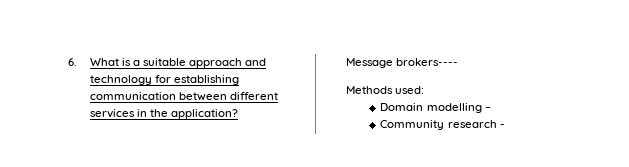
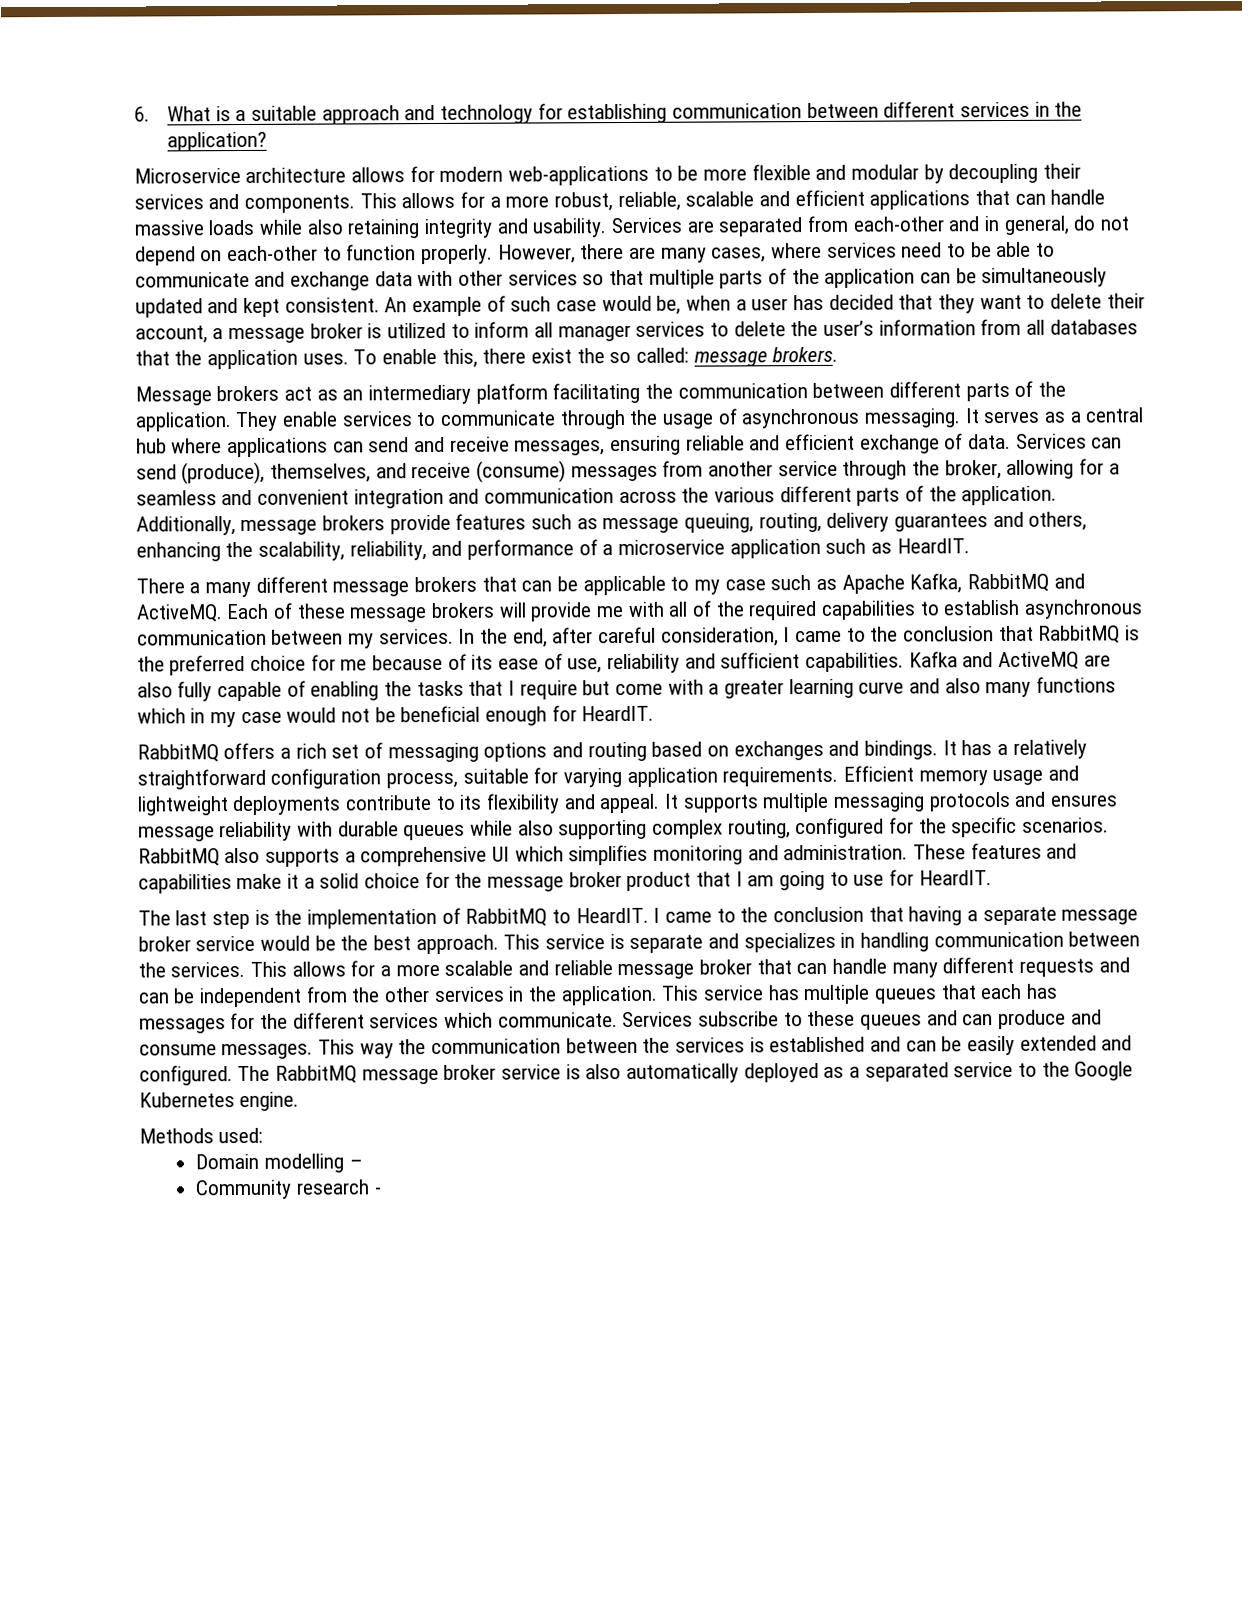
[345,58,458,68] Message brokers---- -> [133,163,1081,186] [133,189,1106,213] [133,215,1129,239] [134,241,1055,266] [134,267,1108,291] [134,293,1145,318] [134,318,1138,344] [134,346,839,370] [134,380,1066,406] [134,407,1144,432] [135,433,1123,458] [135,458,1120,485] [135,485,1058,509] [135,511,1088,536] [135,538,970,562] [135,573,1085,598] [135,599,1143,623] [136,625,1140,649] [136,651,1111,676] [136,676,1116,702] [136,705,655,728] [136,739,1087,763] [136,765,1079,790] [136,791,1118,816] [137,816,1109,842] [137,842,1078,867] [137,869,992,894] [137,906,1139,930] [137,931,1141,955] [137,956,1130,980] [137,983,1058,1008] [138,1009,1102,1034] [138,1035,1133,1060] [138,1061,1134,1086] [138,1091,300,1112] Microservice architecture allows for modern web-applications to be more flexible and modular by decoupling their services and components. This allows for a more robust, reliable, scalable and efficient applications that can handle massive loads while also retaining integrity and usability. Services are separated from each-other and in general, do not depend on each-other to function properly. However, there are many cases, where services need to be able to communicate and exchange data with other services so that multiple parts of the application can be simultaneously updated and kept consistent. An example of such case would be, when a user has decided that they want to delete their account, a message broker is utilized to inform all manager services to delete the user’s information from all databases that the application uses. To enable this, there exist the so called: message brokers. // Message brokers act as an intermediary platform facilitating the communication between different parts of the application. They enable services to communicate through the usage of asynchronous messaging. It serves as a central hub where applications can send and receive messages, ensuring reliable and efficient exchange of data. Services can send (produce), themselves, and receive (consume) messages from another service through the broker, allowing for a seamless and convenient integration and communication across the various different parts of the application. Additionally, message brokers provide features such as message queuing, routing, delivery guarantees and others, enhancing the scalability, reliability, and performance of a microservice application such as HeardIT. // There a many different message brokers that can be applicable to my case such as Apache Kafka, RabbitMQ and ActiveMQ. Each of these message brokers will provide me with all of the required capabilities to establish asynchronous communication between my services. In the end, after careful consideration, I came to the conclusion that RabbitMQ is the preferred choice for me because of its ease of use, reliability and sufficient capabilities. Kafka and ActiveMQ are also fully capable of enabling the tasks that I require but come with a greater learning curve and also many functions which in my case would not be beneficial enough for HeardIT. // RabbitMQ offers a rich set of messaging options and routing based on exchanges and bindings. It has a relatively straightforward configuration process, suitable for varying application requirements. Efficient memory usage and lightweight deployments contribute to its flexibility and appeal. It supports multiple messaging protocols and ensures message reliability with durable queues while also supporting complex routing, configured for the specific scenarios. RabbitMQ also supports a comprehensive UI which simplifies monitoring and administration. These features and capabilities make it a solid choice for the message broker product that I am going to use for HeardIT. // The last step is the implementation of RabbitMQ to HeardIT. I came to the conclusion that having a separate message broker service would be the best approach. This service is separate and specializes in handling communication between the services. This allows for a more scalable and reliable message broker that can handle many different requests and can be independent from the other services in the application. This service has multiple queues that each has messages for the different services which communicate. Services subscribe to these queues and can produce and consume messages. This way the communication between the services is established and can be easily extended and configured. The RabbitMQ message broker service is also automatically deployed as a separated service to the Google Kubernetes engine.

